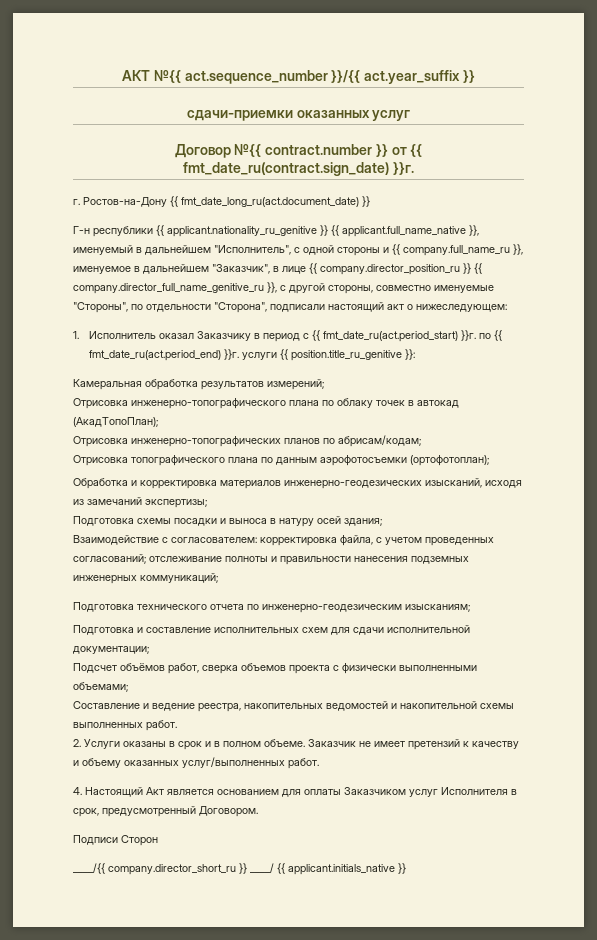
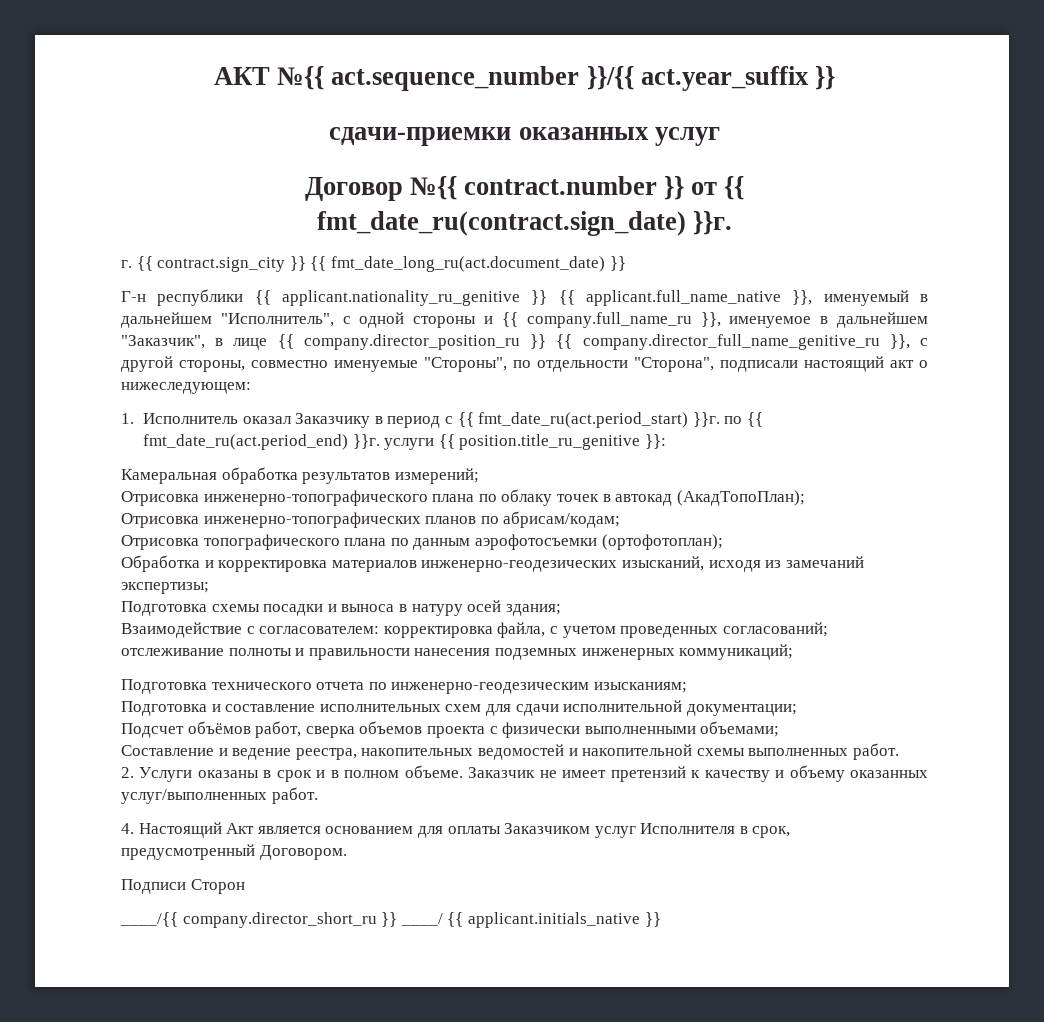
[83,197,167,207] Ростов-на-Дону -> [136,256,306,272] {{ contract.sign_city }}

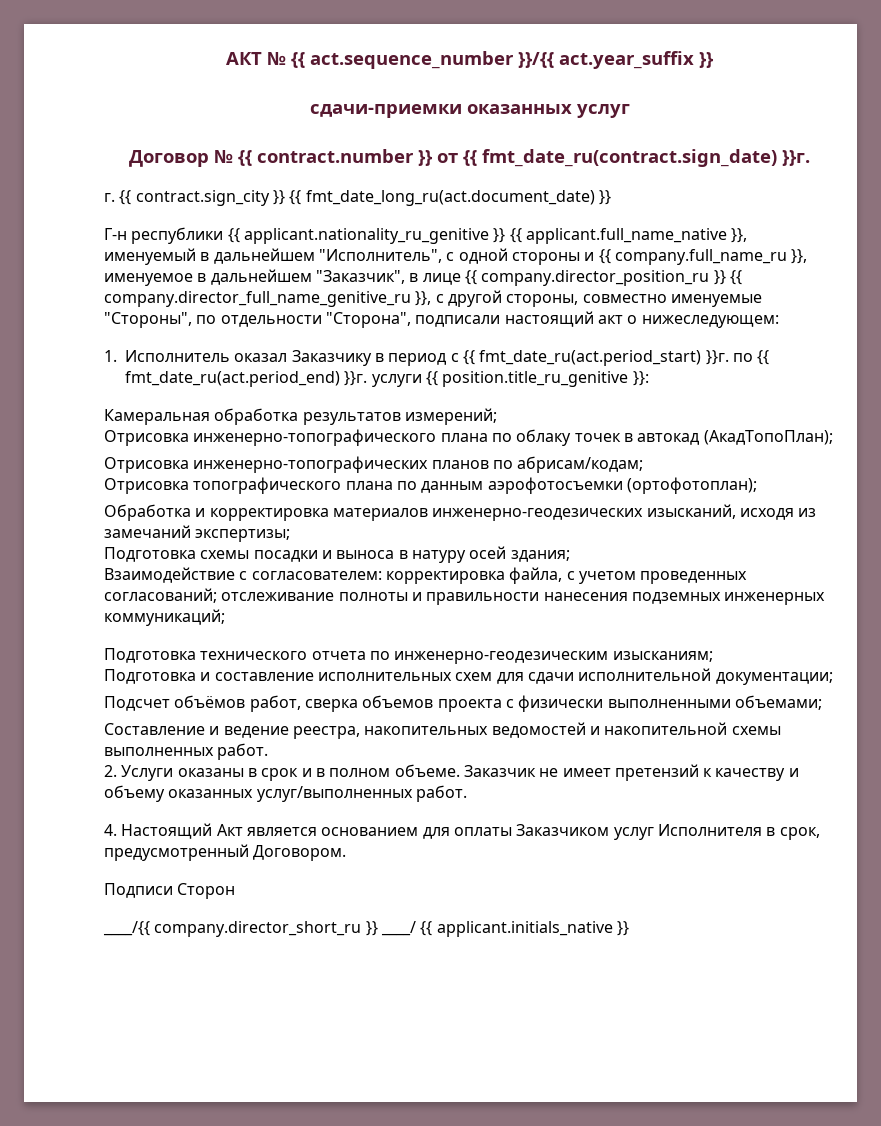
[277,66,325,90] №{{ -> [267,52,305,68] № {{
[409,176,457,200] №{{ -> [214,150,252,166] № {{

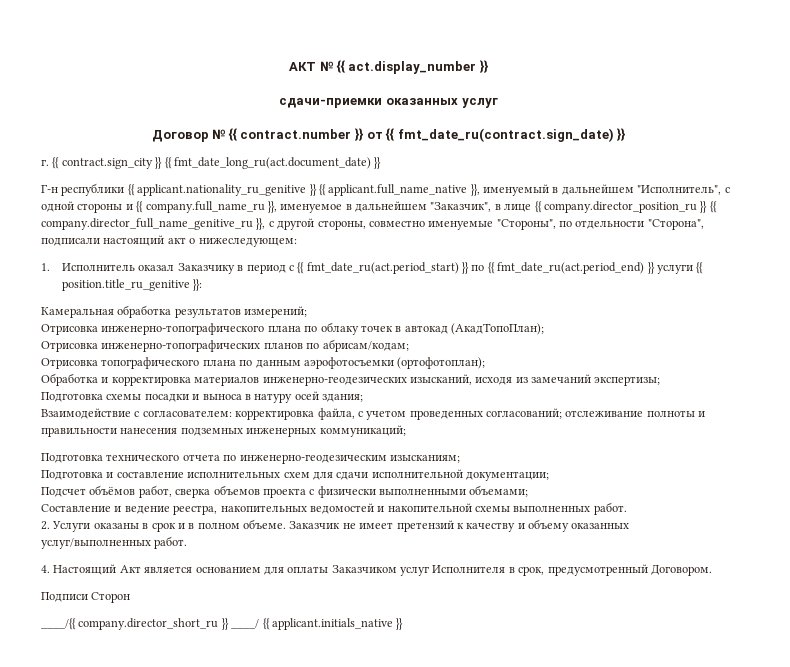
[310,51,694,69] act.sequence_number }}/{{ act.year_suffix -> [348,61,477,74] act.display_number
[782,150,810,166] }}г. -> [617,128,626,141] }}
[705,350,729,365] }}г. -> [461,262,469,274] }}
[344,371,368,386] }}г. -> [647,262,655,274] }}

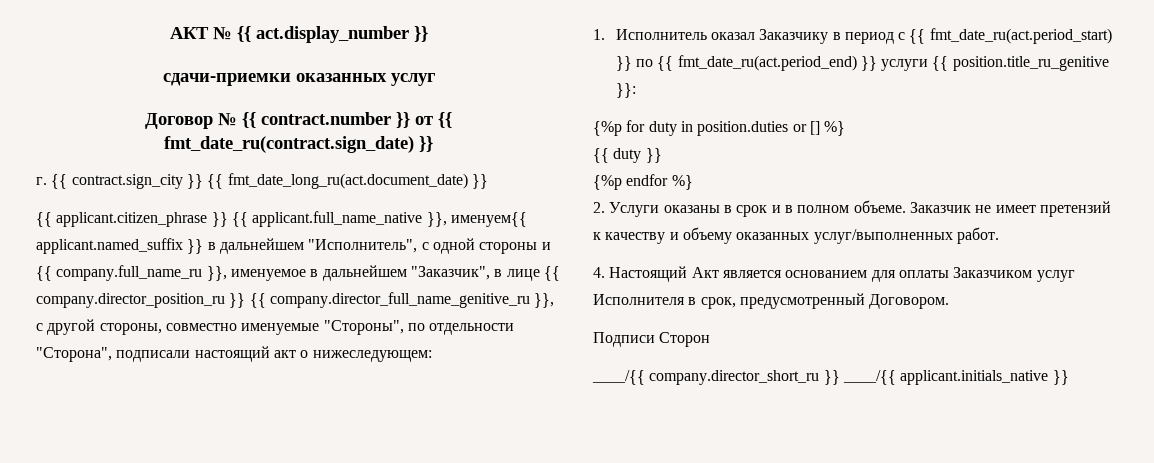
[41,183,307,196] Г-н республики {{ applicant.nationality_ru_genitive -> [36,212,208,227] {{ applicant.citizen_phrase
[483,184,549,196] именуемый -> [450,212,527,227] [36,238,204,254] именуем{{ applicant.named_suffix }}
[41,305,308,318] [41,322,544,335] [41,339,409,352] [41,357,486,369] [41,373,661,386] [41,391,363,403] [41,408,706,420] [41,425,406,437] [41,453,460,464] [41,469,549,481] [41,485,529,498] [41,502,627,515] Камеральная обработка результатов измерений; // Отрисовка инженерно-топографического плана по облаку точек в автокад (АкадТопоПлан); // Отрисовка инженерно-топографических планов по абрисам/кодам; // Отрисовка топографического плана по данным аэрофотосъемки (ортофотоплан); // Обработка и корректировка материалов инженерно-геодезических изысканий, исходя из замечаний экспертизы; // Подготовка схемы посадки и выноса в натуру осей здания; // Взаимодействие с согласователем: корректировка файла, с учетом проведенных согласований; отслеживание полноты и правильности нанесения подземных инженерных коммуникаций; // Подготовка технического отчета по инженерно-геодезическим изысканиям; // Подготовка и составление исполнительных схем для сдачи исполнительной документации; // Подсчет объёмов работ, сверка объемов проекта с физически выполненными объемами; // Составление и ведение реестра, накопительных ведомостей и накопительной схемы выполненных работ. -> [593,120,846,136] [593,148,662,163] [593,174,693,190] {%p for duty in position.duties or [] %} // {{ duty }} // {%p endfor %}
[231,618,270,630] ____/ {{ -> [842,370,896,385] ____/{{

